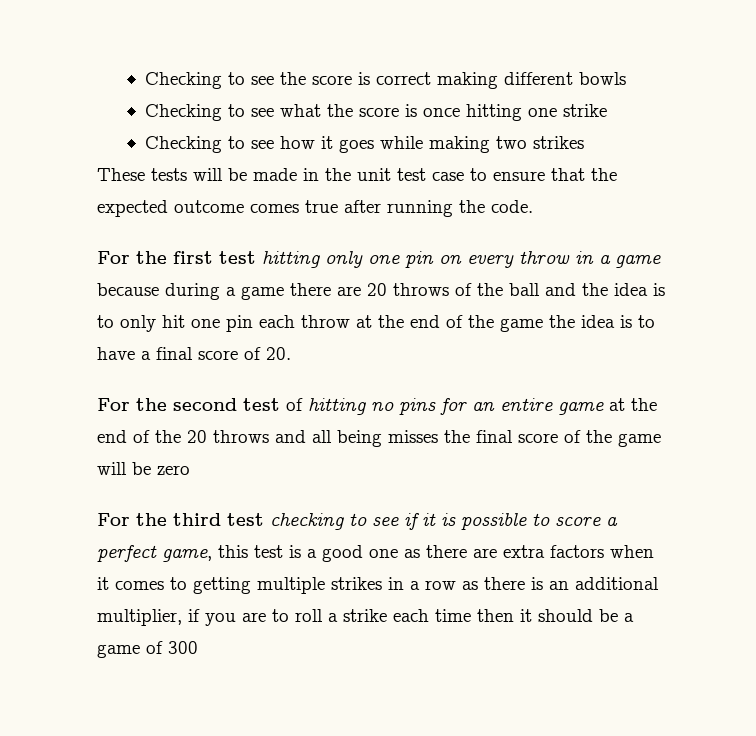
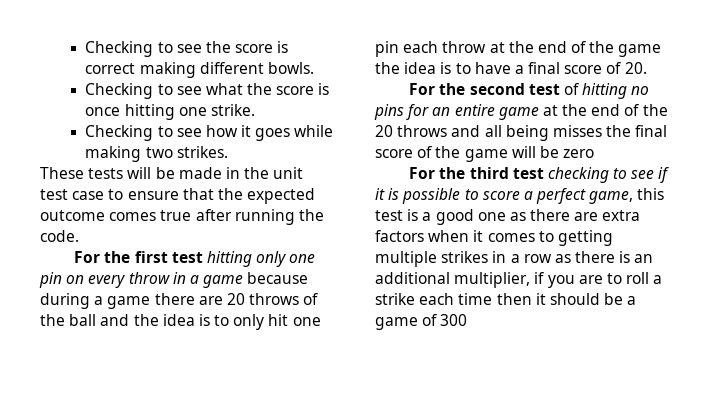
[578,72,626,85] bowls -> [267,62,314,74] bowls.
[562,104,607,117] strike -> [210,104,255,116] strike.
[532,136,584,149] strikes -> [176,146,228,158] strikes.

